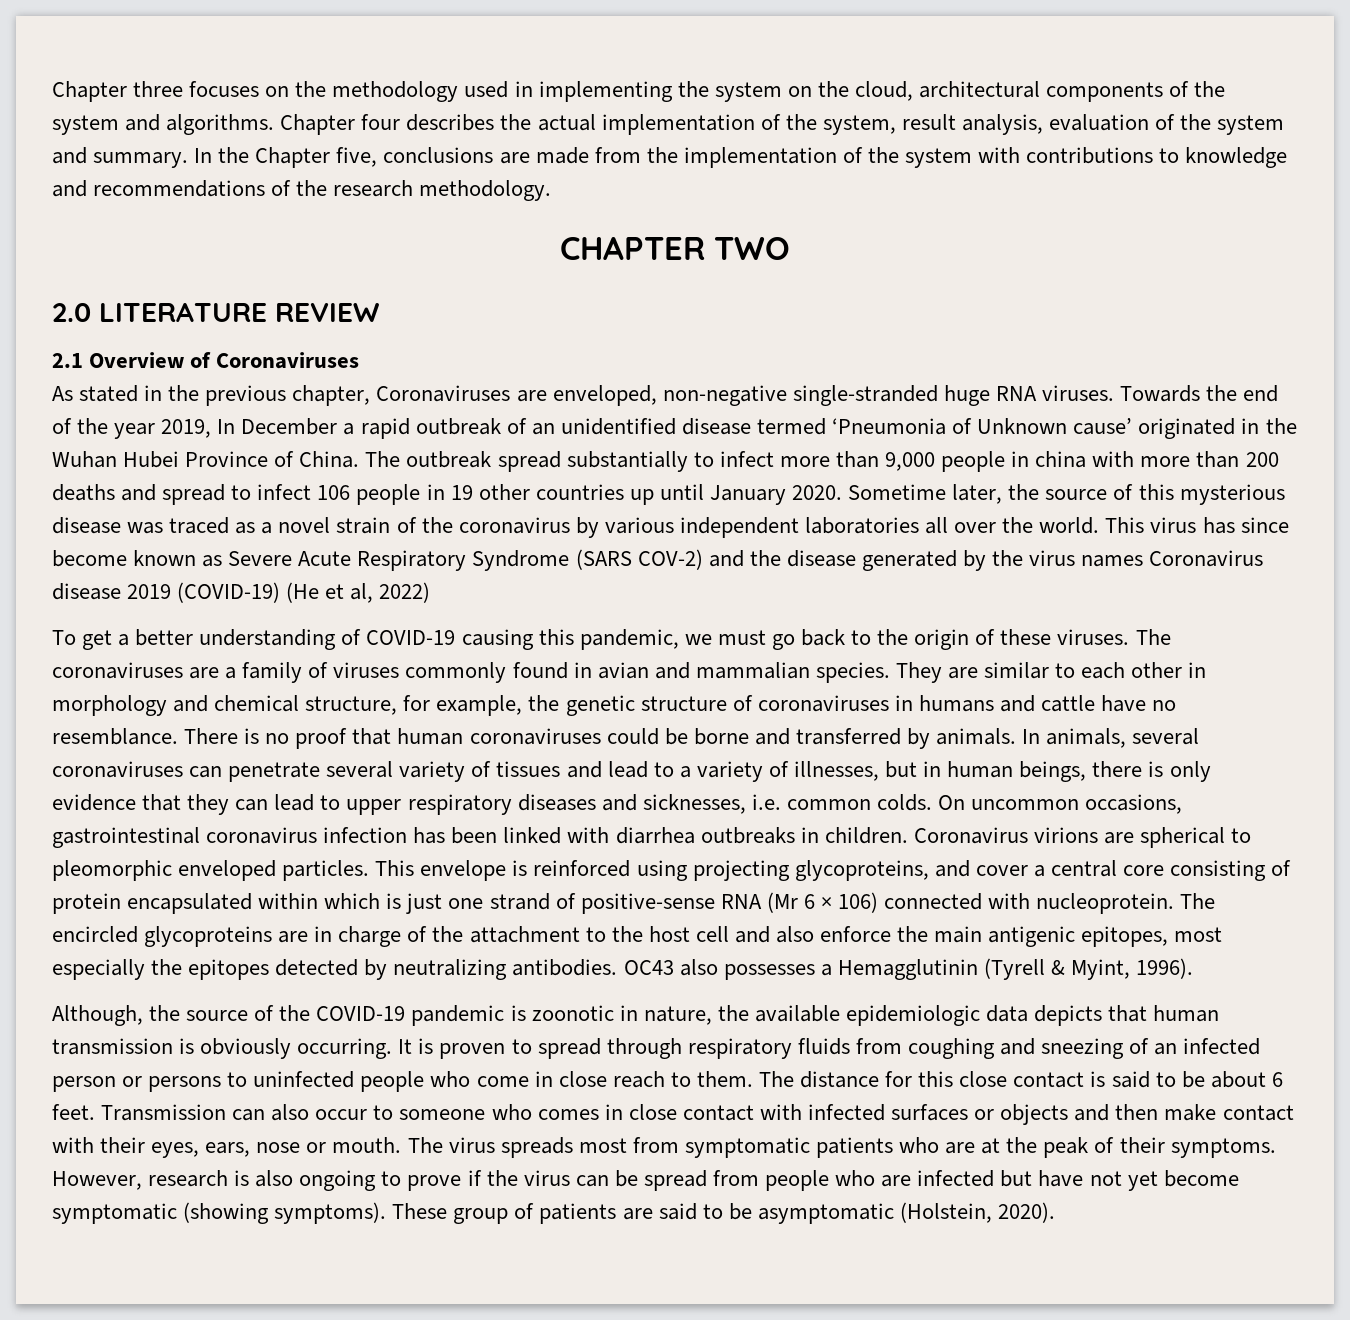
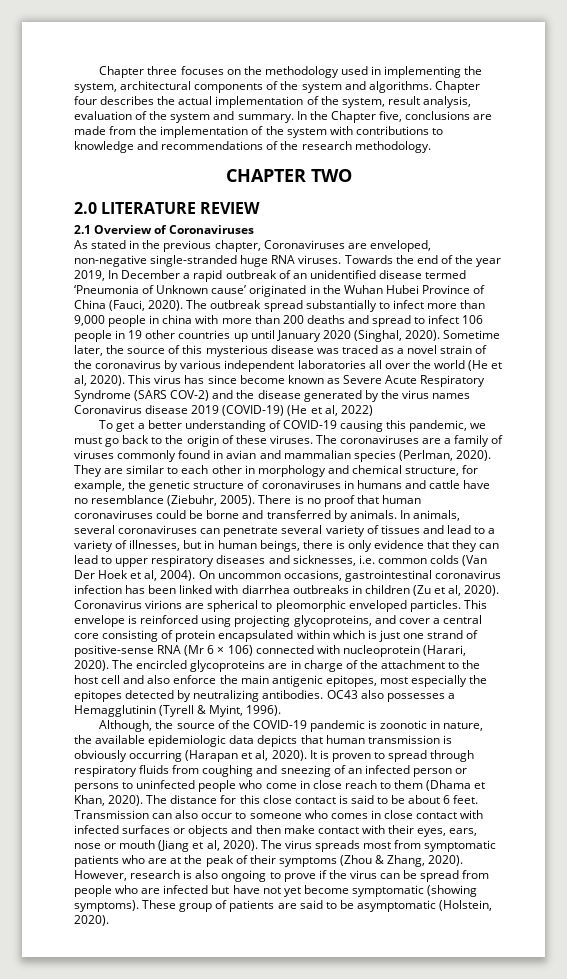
[714,81,913,102] system on the cloud, -> [74,83,117,93] system,
[299,451,360,468] China. -> [74,300,184,311] China (Fauci, 2020).
[792,485,843,500] 2020. -> [322,330,441,342] 2020 (Singhal, 2020).
[1039,517,1100,534] world. -> [433,360,503,371] [74,375,126,386] world (He et al, 2020).
[815,662,890,683] species. -> [353,450,491,462] species (Perlman, 2020).
[52,728,178,745] resemblance. -> [91,495,256,506] resemblance (Ziebuhr, 2005).
[876,794,932,811] colds. -> [429,555,488,566] [74,570,196,581] colds (Van Der Hoek et al, 2004).
[824,827,908,844] children. -> [364,585,500,596] children (Zu et al, 2020).
[1036,893,1175,914] nucleoprotein. -> [342,645,466,657] [74,660,109,671] nucleoprotein (Harari, 2020).
[297,1038,393,1059] occurring. -> [129,750,307,762] occurring (Harapan et al, 2020).
[696,1071,753,1087] them. -> [394,780,486,791] [74,795,144,806] them (Dhama et Khan, 2020).
[332,1137,402,1153] mouth. -> [119,840,258,852] mouth (Jiang et al, 2020).
[1170,1138,1276,1158] symptoms. -> [278,855,464,867] symptoms (Zhou & Zhang, 2020).

